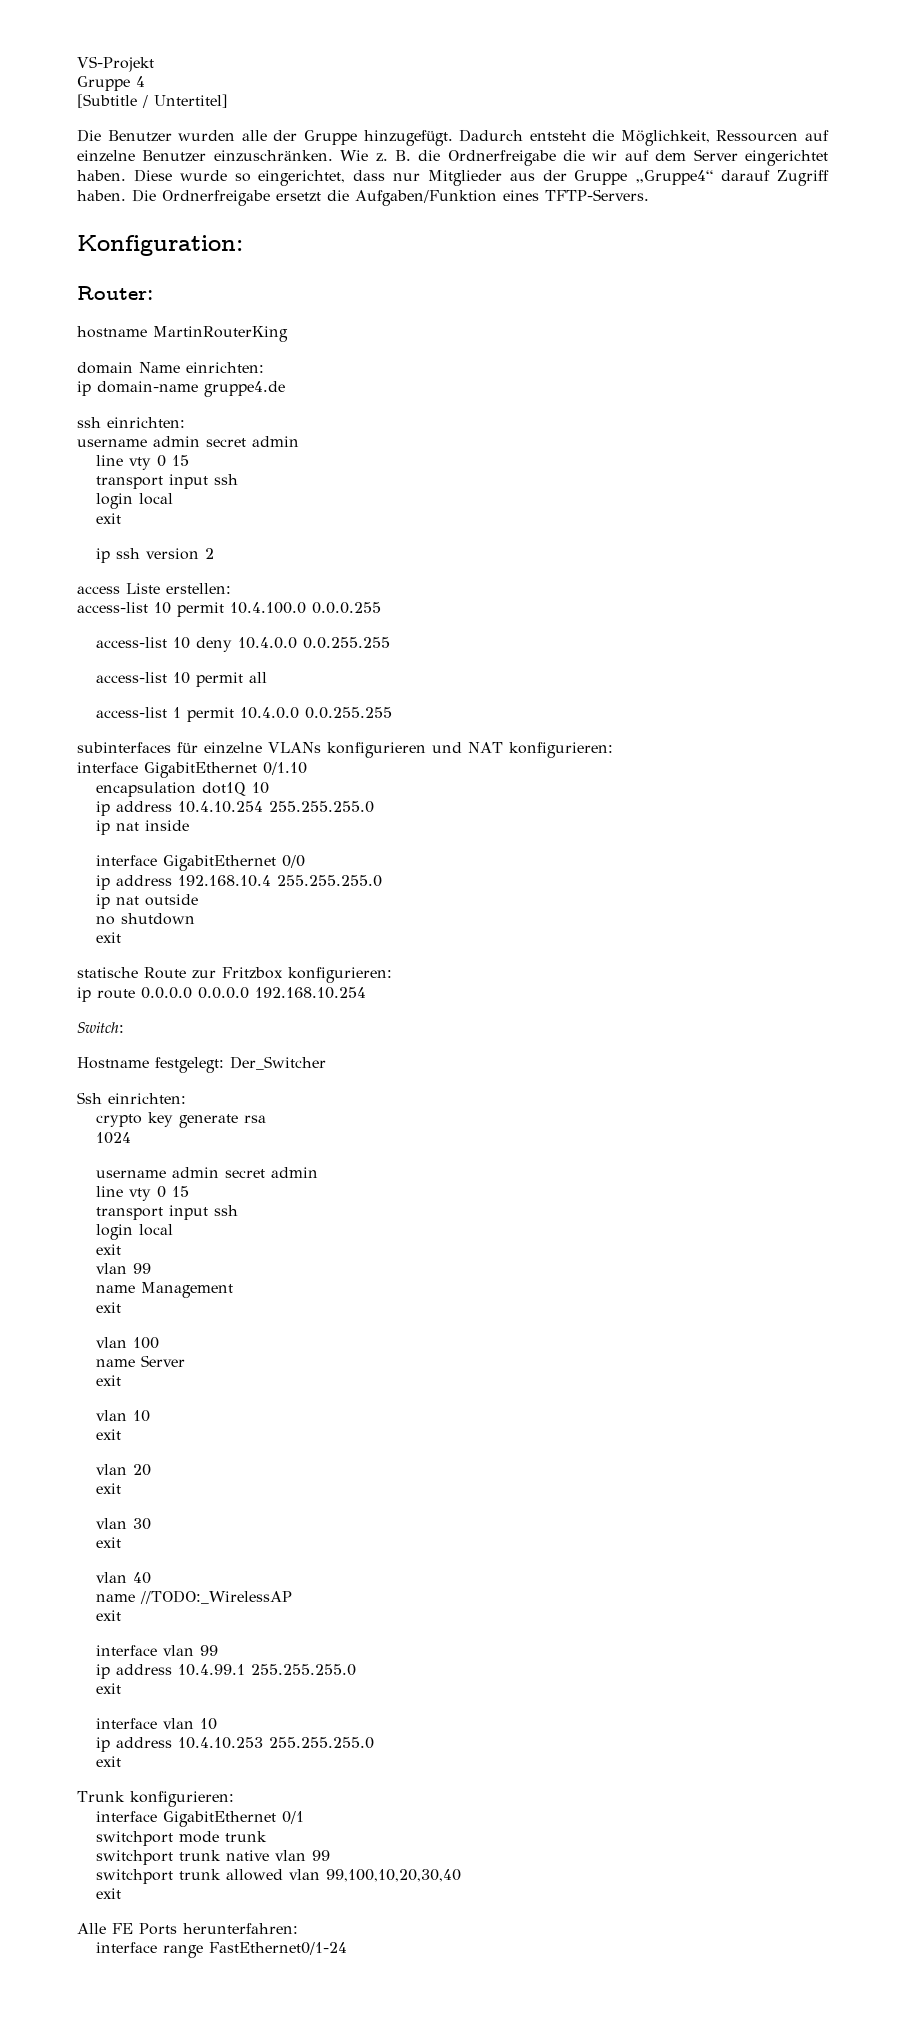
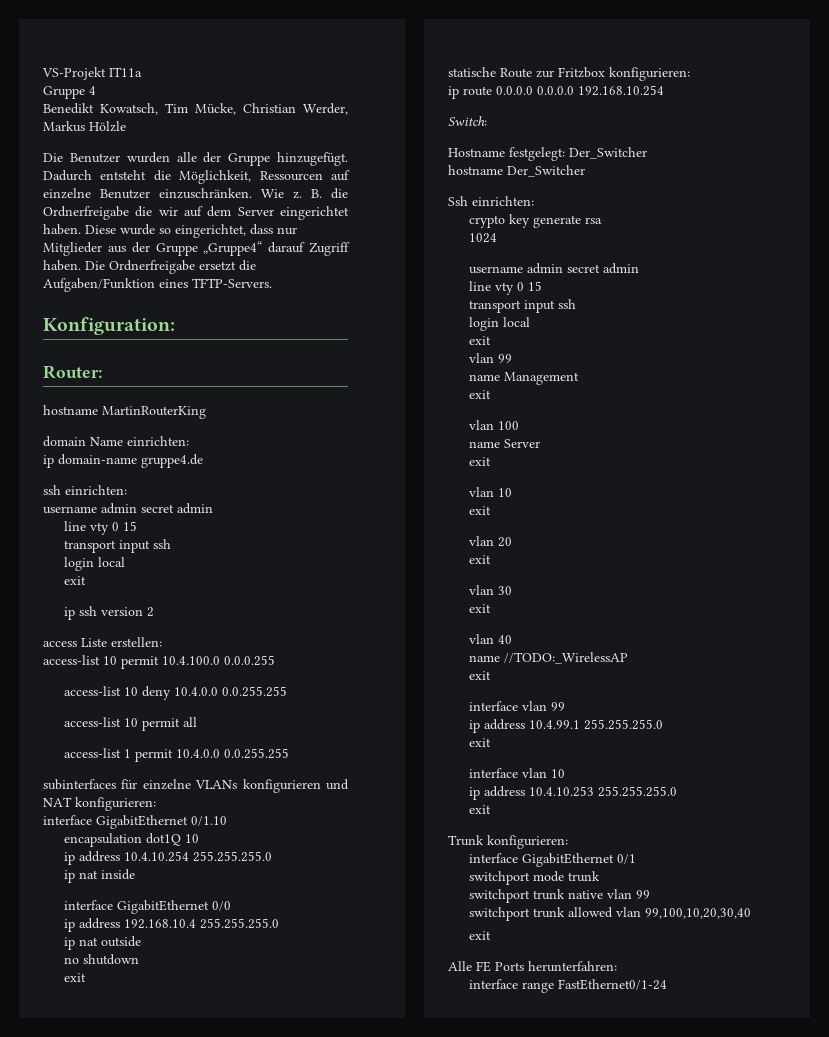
(154, 64) none -> [109,67,142,77] IT11a
[77,94,228,108] [Subtitle / Untertitel] -> [43,103,348,115] [43,121,126,132] Benedikt Kowatsch, Tim Mücke, Christian Werder, Markus Hölzle
(326, 1063) none -> [448,165,585,177] // hostname Der_Switcher

